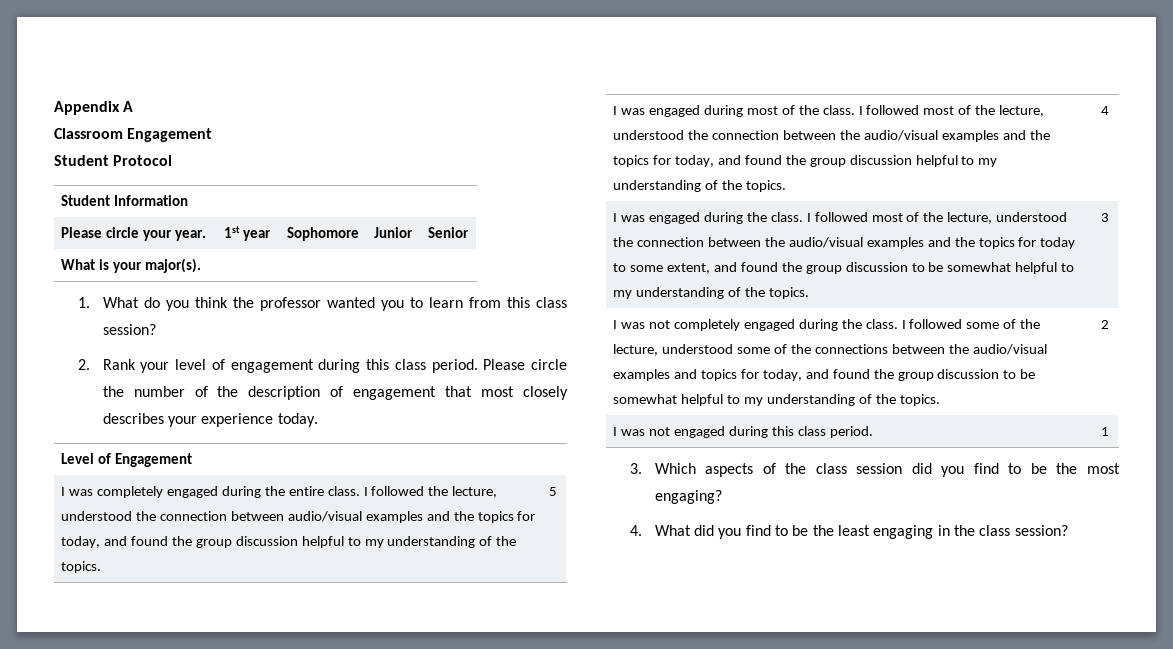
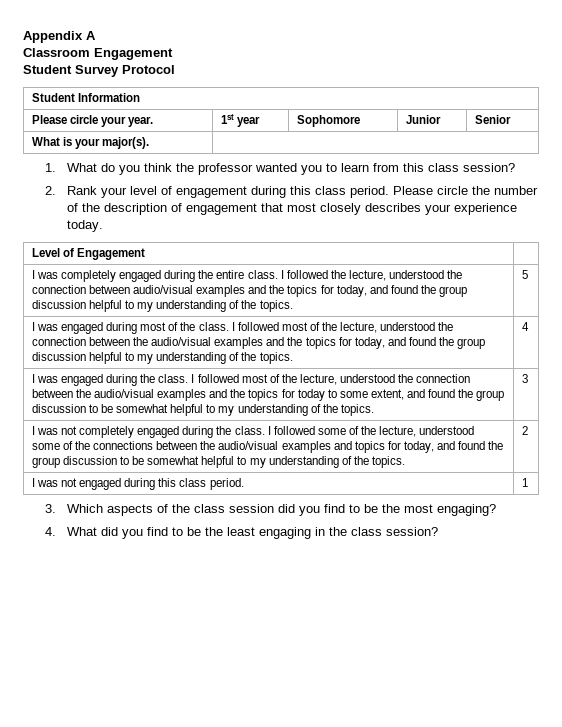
(109, 160) none -> [75,65,119,77] Survey

